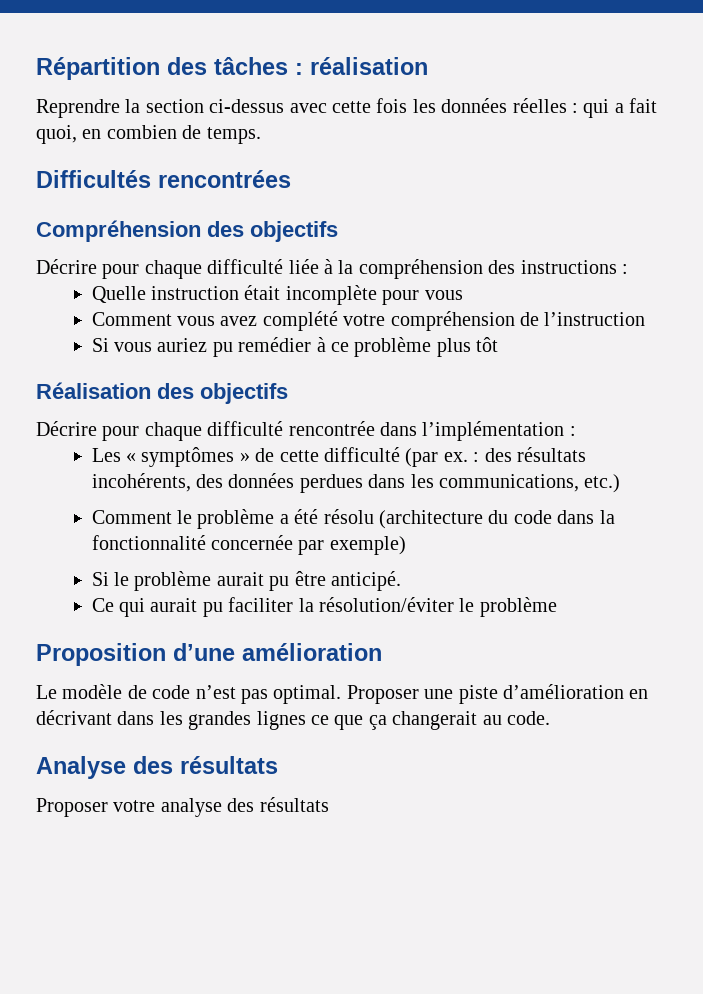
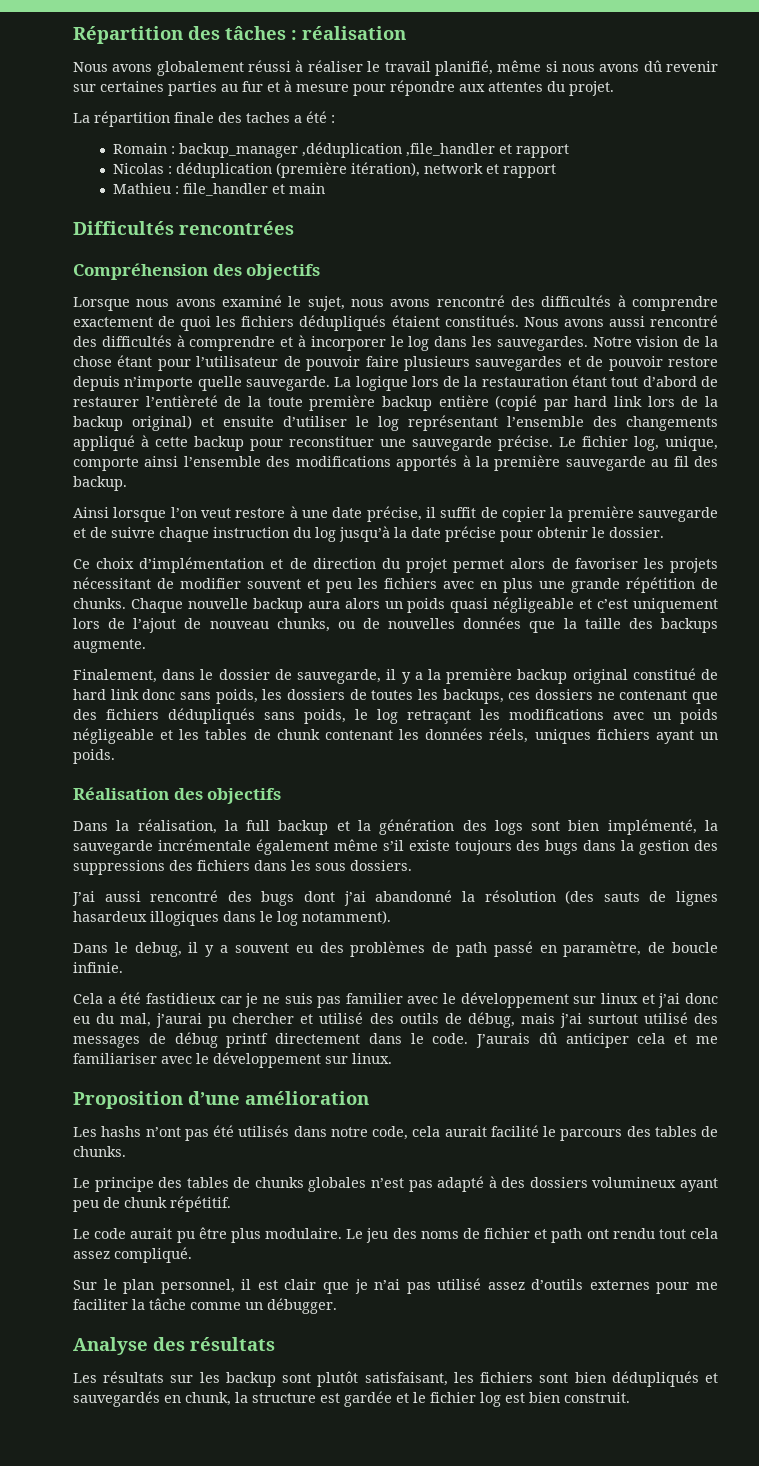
[36,98,658,118] [36,125,261,144] Reprendre la section ci-dessus avec cette fois les données réelles : qui a fait quoi, en combien de temps. -> [73,60,718,76] [73,80,614,96] [73,111,335,127] [112,142,569,158] [112,162,556,178] [112,183,325,196] Nous avons globalement réussi à réaliser le travail planifié, même si nous avons dû revenir sur certaines parties au fur et à mesure pour répondre aux attentes du projet. // La répartition finale des taches a été : // Romain : backup_manager ,déduplication ,file_handler et rapport // Nicolas : déduplication (première itération), network et rapport // Mathieu : file_handler et main
[36,259,628,279] [91,285,463,305] [91,311,646,331] [91,337,499,357] [36,382,288,404] [36,421,576,441] [91,447,587,467] [91,473,621,493] [91,509,615,529] [91,535,406,555] [91,571,402,591] [91,597,557,617] [36,643,382,666] [36,684,649,704] [36,710,550,730] [36,756,278,779] [36,797,329,817] Décrire pour chaque difficulté liée à la compréhension des instructions : // Quelle instruction était incomplète pour vous // Comment vous avez complété votre compréhension de l’instruction // Si vous auriez pu remédier à ce problème plus tôt // Réalisation des objectifs // Décrire pour chaque difficulté rencontrée dans l’implémentation : // Les « symptômes » de cette difficulté (par ex. : des résultats incohérents, des données perdues dans les communications, etc.) // Comment le problème a été résolu (architecture du code dans la fonctionnalité concernée par exemple) // Si le problème aurait pu être anticipé. // Ce qui aurait pu faciliter la résolution/éviter le problème // Proposition d’une amélioration // Le modèle de code n’est pas optimal. Proposer une piste d’amélioration en décrivant dans les grandes lignes ce que ça changerait au code. // Analyse des résultats // Proposer votre analyse des résultats -> [73,295,718,311] [73,315,718,331] [73,335,718,351] [73,355,718,371] [73,375,718,391] [73,395,718,411] [73,415,718,431] [73,435,718,451] [73,455,718,471] [73,476,127,491] [73,506,718,522] [73,526,664,542] [73,557,718,573] [73,577,718,593] [73,597,718,613] [73,617,718,633] [73,639,146,653] [73,668,718,684] [73,689,718,704] [73,708,718,724] [73,728,718,744] [73,749,115,764] [73,787,282,804] [73,819,718,835] [73,839,718,855] [73,860,412,875] [72,890,719,906] [73,910,391,926] [73,941,718,957] [73,962,123,973] [73,992,718,1008] [73,1012,718,1028] [73,1032,718,1048] [73,1052,392,1068] [73,1091,369,1109] [73,1125,718,1141] [73,1146,126,1157] [73,1176,718,1192] [73,1196,231,1212] [73,1227,718,1243] [73,1247,192,1263] [73,1278,718,1294] [73,1298,337,1314] [73,1337,275,1355] [73,1371,718,1387] [73,1391,630,1407] Lorsque nous avons examiné le sujet, nous avons rencontré des difficultés à comprendre exactement de quoi les fichiers dédupliqués étaient constitués. Nous avons aussi rencontré des difficultés à comprendre et à incorporer le log dans les sauvegardes. Notre vision de la chose étant pour l’utilisateur de pouvoir faire plusieurs sauvegardes et de pouvoir restore depuis n’importe quelle sauvegarde. La logique lors de la restauration étant tout d’abord de restaurer l’entièreté de la toute première backup entière (copié par hard link lors de la backup original) et ensuite d’utiliser le log représentant l’ensemble des changements appliqué à cette backup pour reconstituer une sauvegarde précise. Le fichier log, unique, comporte ainsi l’ensemble des modifications apportés à la première sauvegarde au fil des backup. // Ainsi lorsque l’on veut restore à une date précise, il suffit de copier la première sauvegarde et de suivre chaque instruction du log jusqu’à la date précise pour obtenir le dossier. // Ce choix d’implémentation et de direction du projet permet alors de favoriser les projets nécessitant de modifier souvent et peu les fichiers avec en plus une grande répétition de chunks. Chaque nouvelle backup aura alors un poids quasi négligeable et c’est uniquement lors de l’ajout de nouveau chunks, ou de nouvelles données que la taille des backups augmente. // Finalement, dans le dossier de sauvegarde, il y a la première backup original constitué de hard link donc sans poids, les dossiers de toutes les backups, ces dossiers ne contenant que des fichiers dédupliqués sans poids, le log retraçant les modifications avec un poids négligeable et les tables de chunk contenant les données réels, uniques fichiers ayant un poids. // Réalisation des objectifs // Dans la réalisation, la full backup et la génération des logs sont bien implémenté, la sauvegarde incrémentale également même s’il existe toujours des bugs dans la gestion des suppressions des fichiers dans les sous dossiers. // J’ai aussi rencontré des bugs dont j’ai abandonné la résolution (des sauts de lignes hasardeux illogiques dans le log notamment). // Dans le debug, il y a souvent eu des problèmes de path passé en paramètre, de boucle infinie. // Cela a été fastidieux car je ne suis pas familier avec le développement sur linux et j’ai donc eu du mal, j’aurai pu chercher et utilisé des outils de débug, mais j’ai surtout utilisé des messages de débug printf directement dans le code. J’aurais dû anticiper cela et me familiariser avec le développement sur linux. // Proposition d’une amélioration // Les hashs n’ont pas été utilisés dans notre code, cela aurait facilité le parcours des tables de chunks. // Le principe des tables de chunks globales n’est pas adapté à des dossiers volumineux ayant peu de chunk répétitif. // Le code aurait pu être plus modulaire. Le jeu des noms de fichier et path ont rendu tout cela assez compliqué. // Sur le plan personnel, il est clair que je n’ai pas utilisé assez d’outils externes pour me faciliter la tâche comme un débugger. // Analyse des résultats // Les résultats sur les backup sont plutôt satisfaisant, les fichiers sont bien dédupliqués et sauvegardés en chunk, la structure est gardée et le fichier log est bien construit.

